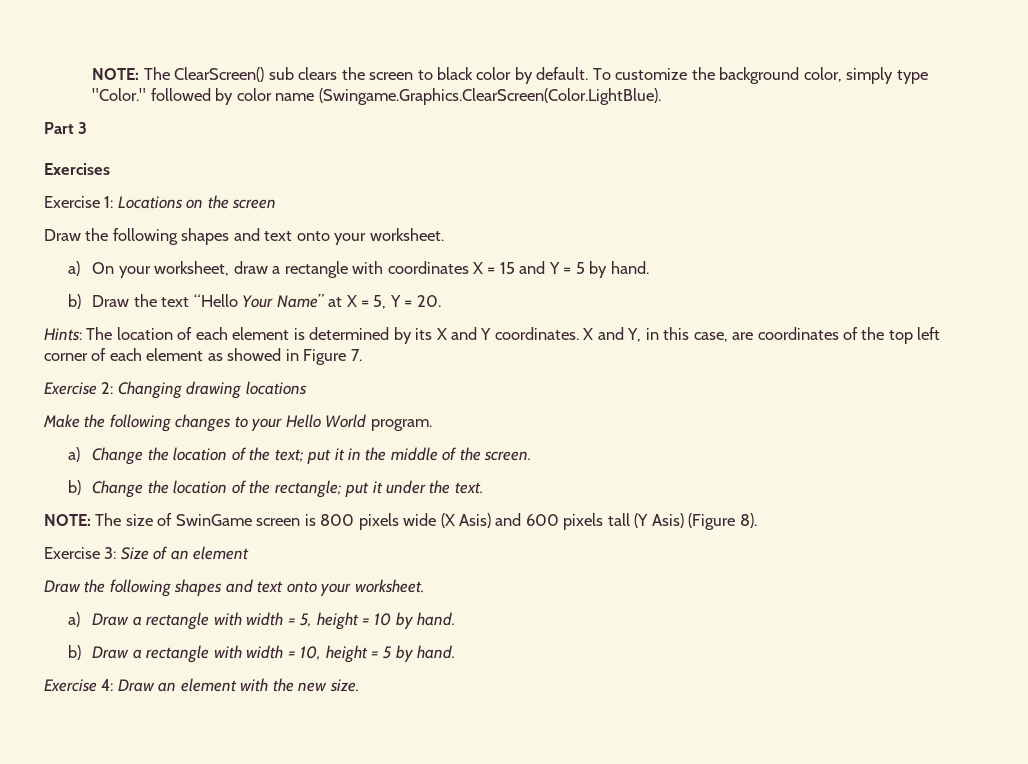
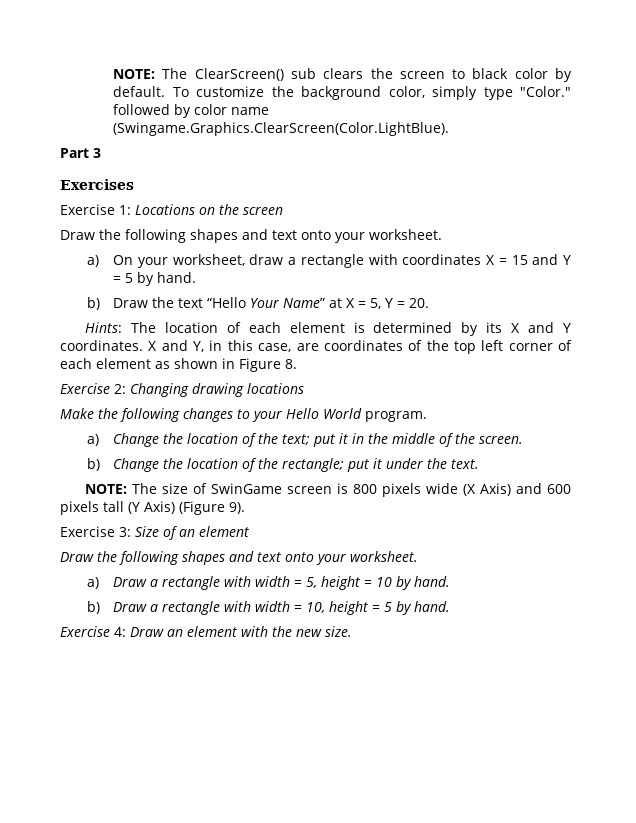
[227,348,282,361] showed -> [174,358,218,369] shown
[350,349,362,361] 7. -> [285,359,297,369] 8.
[459,513,492,528] Asis) -> [480,483,512,496] Axis)
[651,513,757,530] Asis) (Figure 8). -> [144,501,245,515] Axis) (Figure 9).

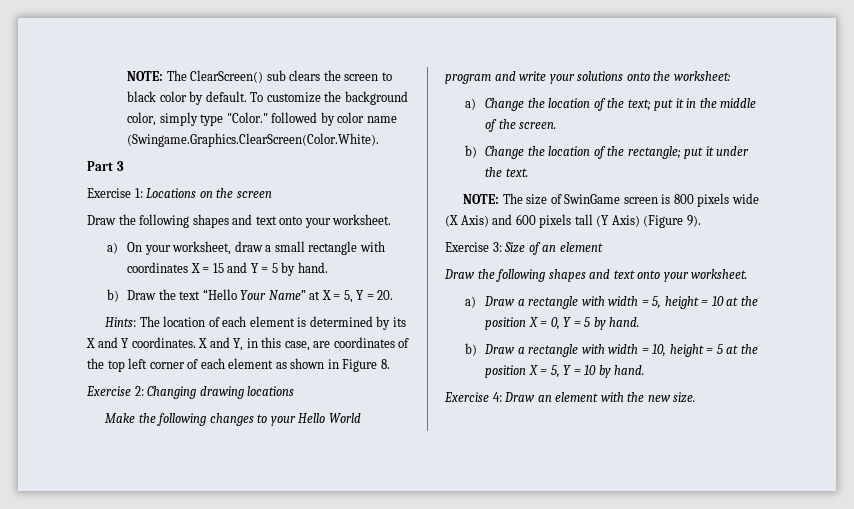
[113,122,450,136] (Swingame.Graphics.ClearScreen(Color.LightBlue). -> [127,133,380,147] (Swingame.Graphics.ClearScreen(Color.White).
[60,179,134,190] // Exercises -> (124, 166) none
(297, 261) none -> [274,241,305,252] small
[365,411,427,422] program. -> [445,71,731,84] program and write your solutions onto the worksheet:
(393, 582) none -> [726,296,758,306] [485,317,591,330] at the position X = 0, Y = 5
(393, 607) none -> [726,344,758,354] [485,365,597,378] at the position X = 5, Y = 10

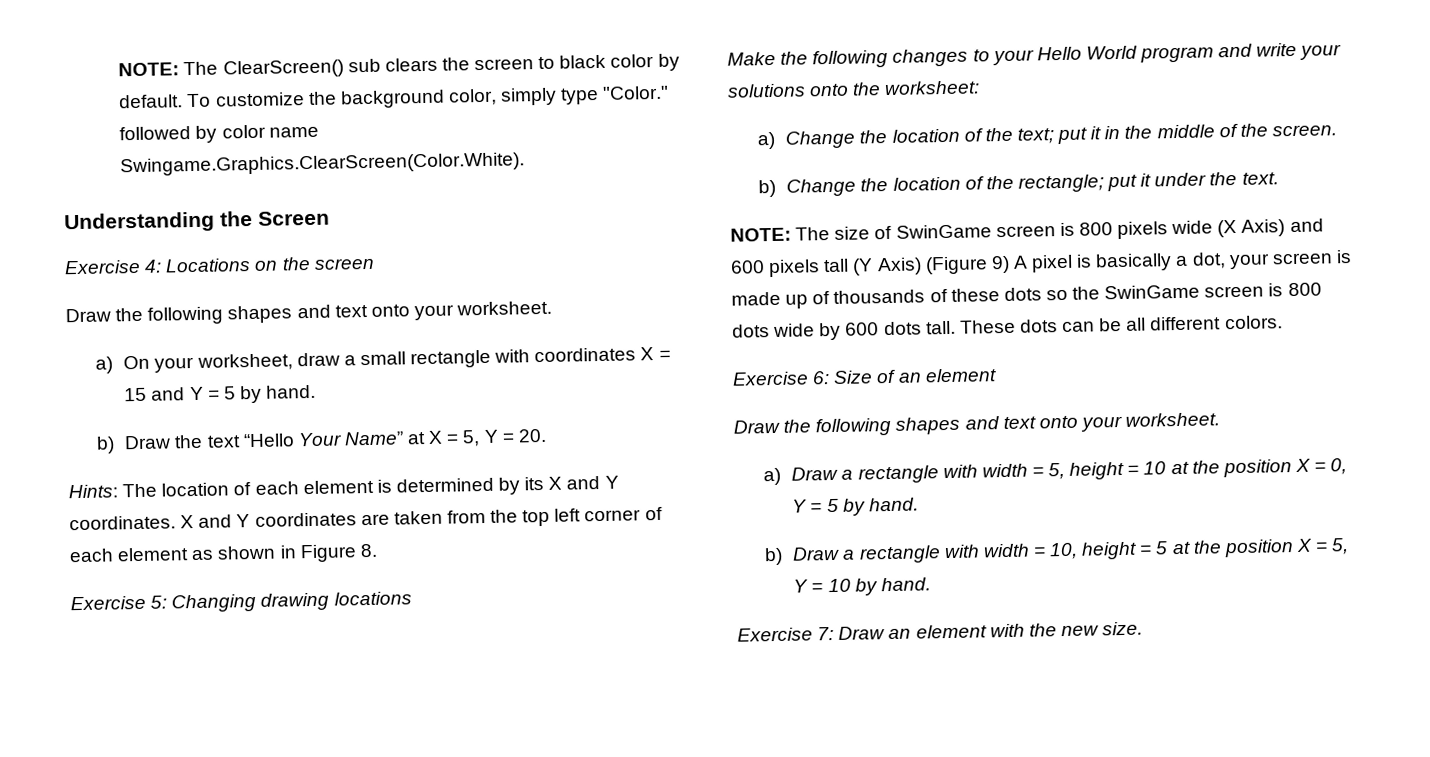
[127,133,380,147] [87,161,124,171] [87,188,143,198] (Swingame.Graphics.ClearScreen(Color.White). // Part 3 // Exercise 1: -> [120,152,526,177] [64,210,330,234] [64,259,163,275] Swingame.Graphics.ClearScreen(Color.White). // Understanding the Screen // Exercise 4:
[233,337,410,351] Y, in this case, are coordinates of -> [236,509,486,528] Y coordinates are taken from
[134,386,144,396] 2: -> [150,595,168,609] 5:
[686,215,701,227] [445,242,502,252] 9). // Exercise 3: -> [990,249,1352,274] [731,282,1322,309] [732,315,1283,341] [732,371,831,386] 9) A pixel is basically a dot, your screen is made up of thousands of these dots so the SwinGame screen is 800 dots wide by 600 dots tall. These dots can be all different colors. // Exercise 6:
[492,392,502,402] 4: -> [817,626,835,641] 7:

